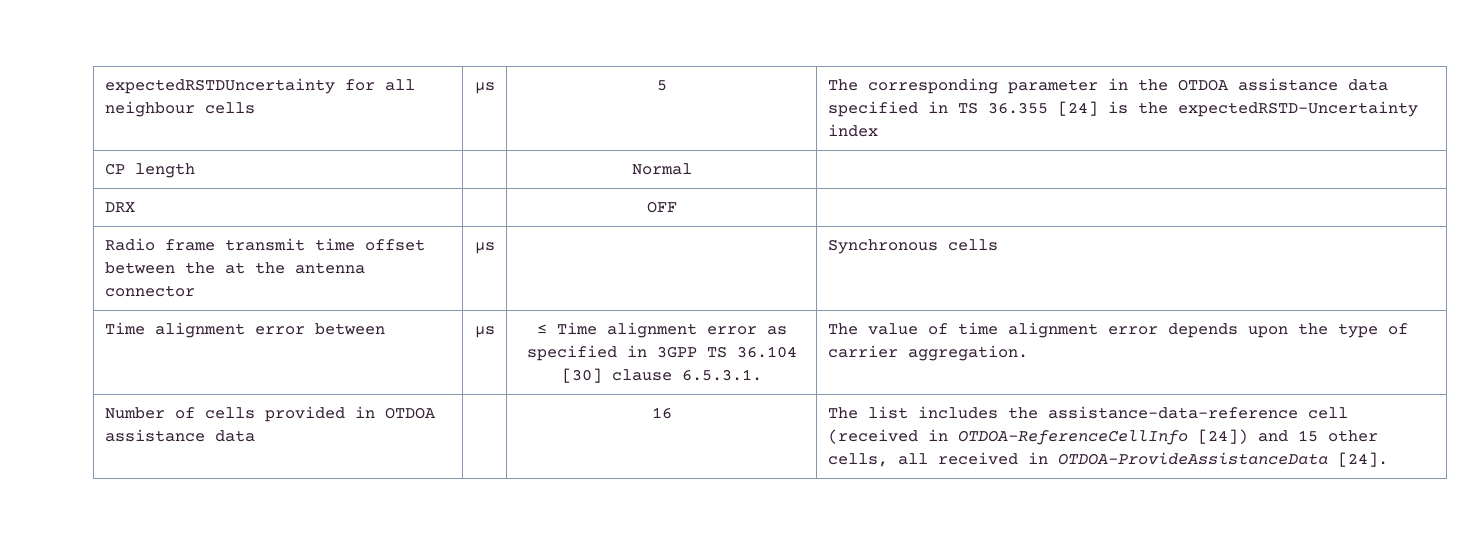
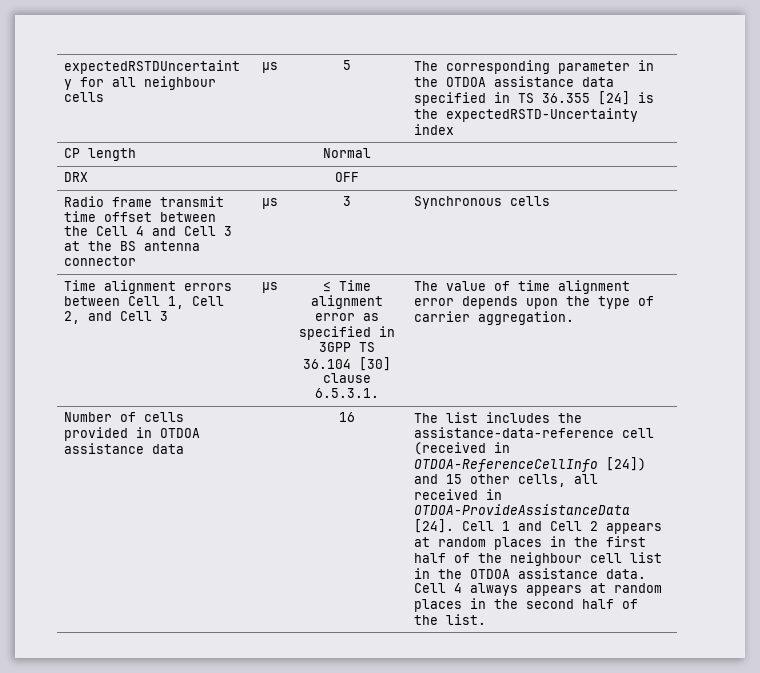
(215, 268) none -> [96,226,233,236] Cell 4 and Cell 3
(285, 268) none -> [120,241,137,251] BS
(495, 248) none -> [342,196,351,206] 3
[254,323,385,335] error between -> [184,283,233,291] [64,296,225,309] [64,311,169,324] errors between Cell 1, Cell 2, and Cell 3
(1388, 459) none -> [462,521,663,534] [414,536,647,550] [414,552,663,566] [414,568,647,579] [414,583,663,596] [414,598,639,612] [414,614,487,625] Cell 1 and Cell 2 appears at random places in the first half of the neighbour cell list in the OTDOA assistance data. Cell 4 always appears at random places in the second half of the list.

